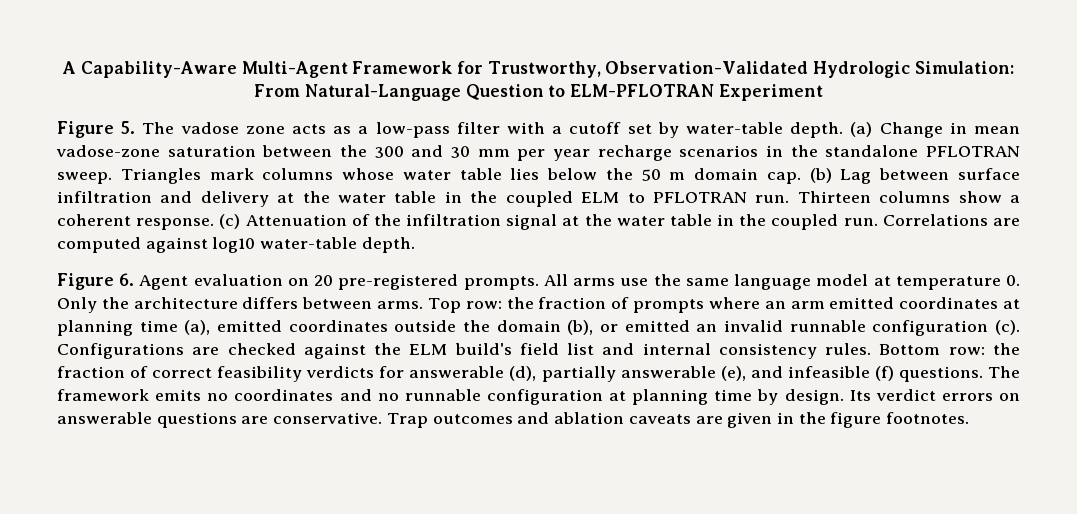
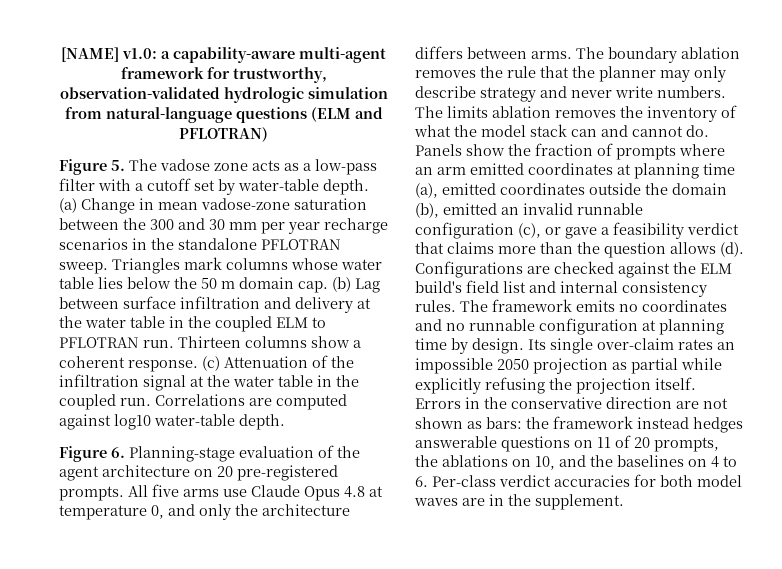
[62,61,1014,78] [254,84,823,101] A Capability-Aware Multi-Agent Framework for Trustworthy, Observation-Validated Hydrologic Simulation: From Natural-Language Question to ELM-PFLOTRAN Experiment -> [61,47,386,63] [120,67,327,83] [59,87,388,103] [64,107,383,123] [179,127,268,142] [NAME] v1.0: a capability-aware multi-agent framework for trustworthy, observation-validated hydrologic simulation from natural-language questions (ELM and PFLOTRAN)
[139,274,283,290] Agent evaluation -> [129,445,360,462] [59,465,190,481] Planning-stage evaluation of the agent architecture
(568, 280) none -> [152,484,179,497] five
[653,274,1021,290] [57,297,97,313] the same language model at temperature 0. Only -> [251,485,383,501] [59,504,231,520] Claude Opus 4.8 at temperature 0, and only
[427,298,502,313] Top row: -> [576,47,740,63] [415,66,726,82] [415,86,726,102] [415,105,737,122] [414,124,709,137] [415,144,505,156] The boundary ablation removes the rule that the planner may only describe strategy and never write numbers. The limits ablation removes the inventory of what the model stack can and cannot do. Panels show
[600,324,618,332] or -> (439, 210) none
[994,320,1020,335] (c). -> [518,222,739,239] [415,242,744,258] (c), or gave a feasibility verdict that claims more than the question allows (d).
[879,343,1020,355] [57,366,983,382] Bottom row: the fraction of correct feasibility verdicts for answerable (d), partially answerable (e), and infeasible (f) questions. -> (456, 306) none
[875,389,1020,401] [57,412,970,428] verdict errors on answerable questions are conservative. Trap outcomes and ablation caveats are given in the figure footnotes. -> [550,338,735,354] [415,358,722,374] [415,377,696,394] [415,397,728,409] [415,416,743,433] [415,435,719,452] [415,455,737,470] [415,474,742,487] [414,494,624,510] single over-claim rates an impossible 2050 projection as partial while explicitly refusing the projection itself. Errors in the conservative direction are not shown as bars: the framework instead hedges answerable questions on 11 of 20 prompts, the ablations on 10, and the baselines on 4 to 6. Per-class verdict accuracies for both model waves are in the supplement.

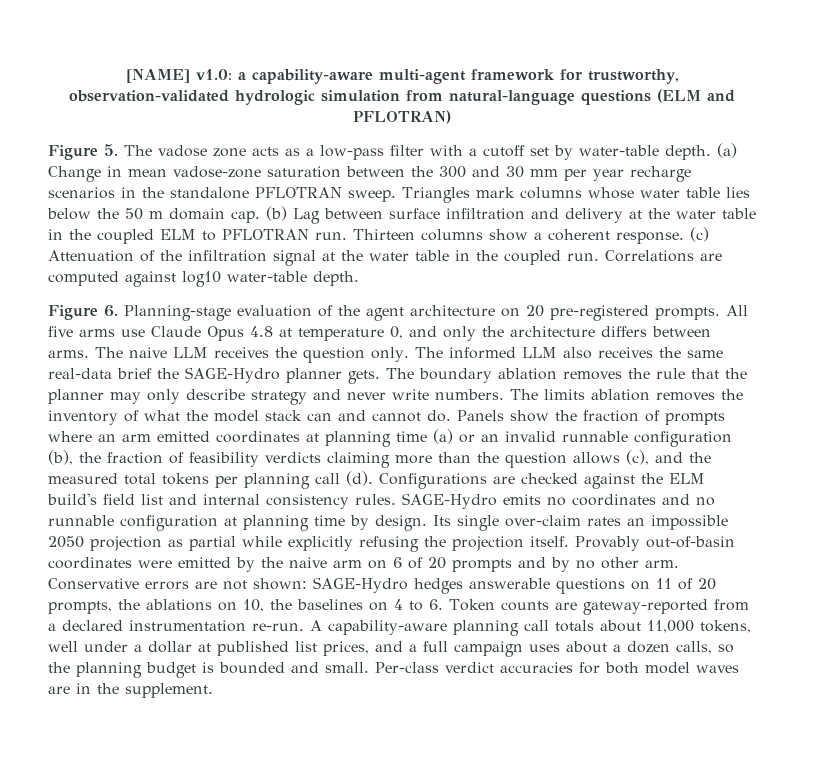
(604, 53) none -> [129,347,723,363] [48,367,414,384] naive LLM receives the question only. The informed LLM also receives the same real-data brief the SAGE-Hydro planner gets. The
[415,183,727,198] [415,203,643,218] [415,222,739,239] [415,242,494,254] (a), emitted coordinates outside the domain (b), emitted an invalid runnable configuration (c), or gave a feasibility verdict that claims -> [433,429,732,447] [48,450,390,468] (a) or an invalid runnable configuration (b), the fraction of feasibility verdicts claiming
(716, 248) none -> [626,450,711,465] [48,473,340,489] (c), and the measured total tokens per planning call
[460,299,572,312] The framework -> [402,493,497,509] SAGE-Hydro
[415,397,728,409] [415,416,689,429] Errors in the conservative direction are not shown as bars: the framework instead -> [575,536,735,551] [48,557,679,572] [48,577,408,593] Provably out-of-basin coordinates were emitted by the naive arm on 6 of 20 prompts and by no other arm. Conservative errors are not shown: SAGE-Hydro
[559,455,586,467] and -> (264, 605) none
(428, 481) none -> [449,599,749,615] [48,620,751,636] [48,641,734,657] [48,662,369,678] Token counts are gateway-reported from a declared instrumentation re-run. A capability-aware planning call totals about 11,000 tokens, well under a dollar at published list prices, and a full campaign uses about a dozen calls, so the planning budget is bounded and small.

